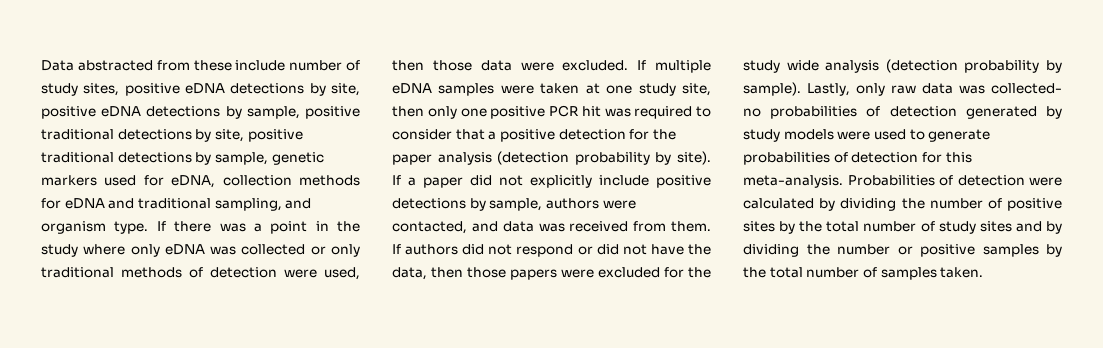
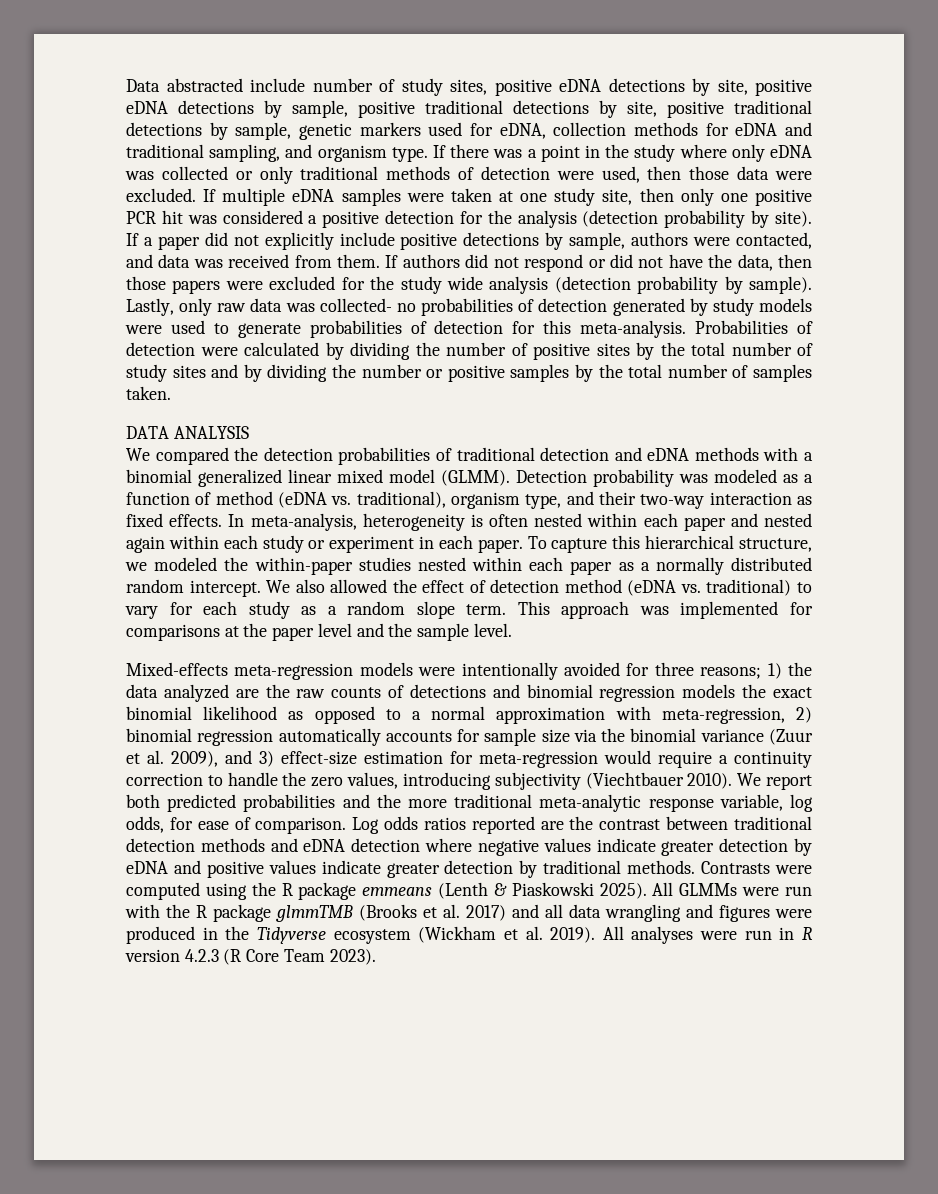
[156,60,232,71] from these -> (243, 85) none
[634,106,711,119] [392,129,485,140] required to consider that -> [222,210,303,224] considered
[392,154,432,165] paper -> (512, 217) none
(984, 272) none -> [126,426,249,439] [126,447,814,465] [126,469,813,487] [126,491,812,509] [126,513,812,531] [126,535,812,553] [125,557,812,575] [126,579,813,597] [125,601,814,619] [126,623,512,641] [126,662,812,680] [126,684,812,702] [126,706,812,724] [126,728,813,746] [126,750,812,768] [126,772,813,790] [126,794,813,812] [126,816,812,834] [126,838,813,856] [126,860,812,878] [126,882,812,900] [125,904,812,922] [126,926,813,944] [125,949,376,965] // DATA ANALYSIS // We compared the detection probabilities of traditional detection and eDNA methods with a binomial generalized linear mixed model (GLMM). Detection probability was modeled as a function of method (eDNA vs. traditional), organism type, and their two-way interaction as fixed effects. In meta-analysis, heterogeneity is often nested within each paper and nested again within each study or experiment in each paper. To capture this hierarchical structure, we modeled the within-paper studies nested within each paper as a normally distributed random intercept. We also allowed the effect of detection method (eDNA vs. traditional) to vary for each study as a random slope term. This approach was implemented for comparisons at the paper level and the sample level. // Mixed-effects meta-regression models were intentionally avoided for three reasons; 1) the data analyzed are the raw counts of detections and binomial regression models the exact binomial likelihood as opposed to a normal approximation with meta-regression, 2) binomial regression automatically accounts for sample size via the binomial variance (Zuur et al. 2009), and 3) effect-size estimation for meta-regression would require a continuity correction to handle the zero values, introducing subjectivity (Viechtbauer 2010). We report both predicted probabilities and the more traditional meta-analytic response variable, log odds, for ease of comparison. Log odds ratios reported are the contrast between traditional detection methods and eDNA detection where negative values indicate greater detection by eDNA and positive values indicate greater detection by traditional methods. Contrasts were computed using the R package emmeans (Lenth & Piaskowski 2025). All GLMMs were run with the R package glmmTMB (Brooks et al. 2017) and all data wrangling and figures were produced in the Tidyverse ecosystem (Wickham et al. 2019). All analyses were run in R version 4.2.3 (R Core Team 2023).

